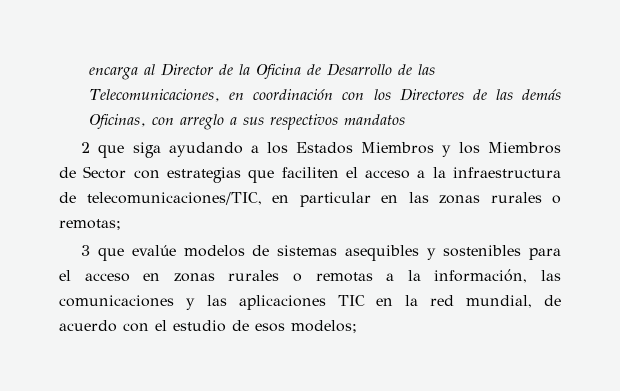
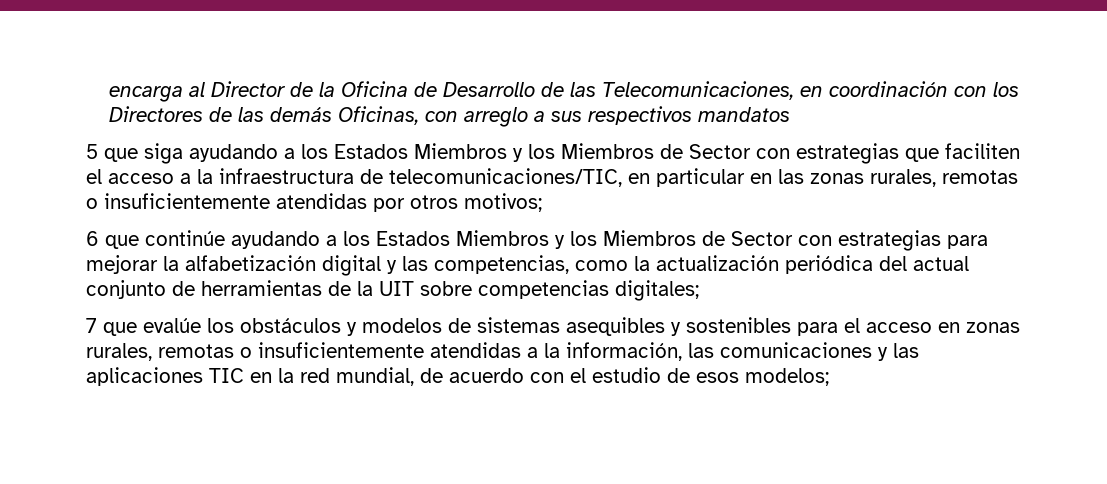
[81,142,91,153] 2 -> [86,144,98,159] 5
[490,192,561,204] [59,219,121,230] [81,245,176,261] rurales o remotas; // 3 que evalúe -> [870,169,1018,187] [86,193,542,212] [86,230,988,251] [86,255,969,276] [86,280,699,301] [86,318,357,336] rurales, remotas o insuficientemente atendidas por otros motivos; // 6 que continúe ayudando a los Estados Miembros y los Miembros de Sector con estrategias para mejorar la alfabetización digital y las competencias, como la actualización periódica del actual conjunto de herramientas de la UIT sobre competencias digitales; // 7 que evalúe los obstáculos y
[228,270,373,282] rurales o remotas -> [86,342,521,361] rurales, remotas o insuficientemente atendidas

